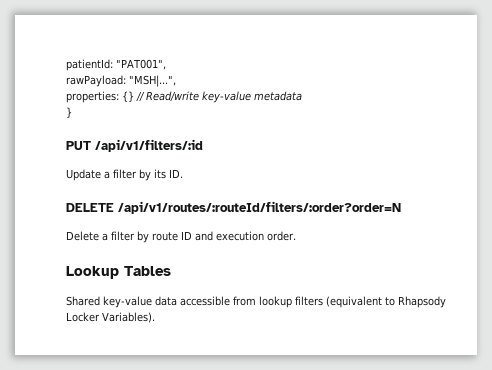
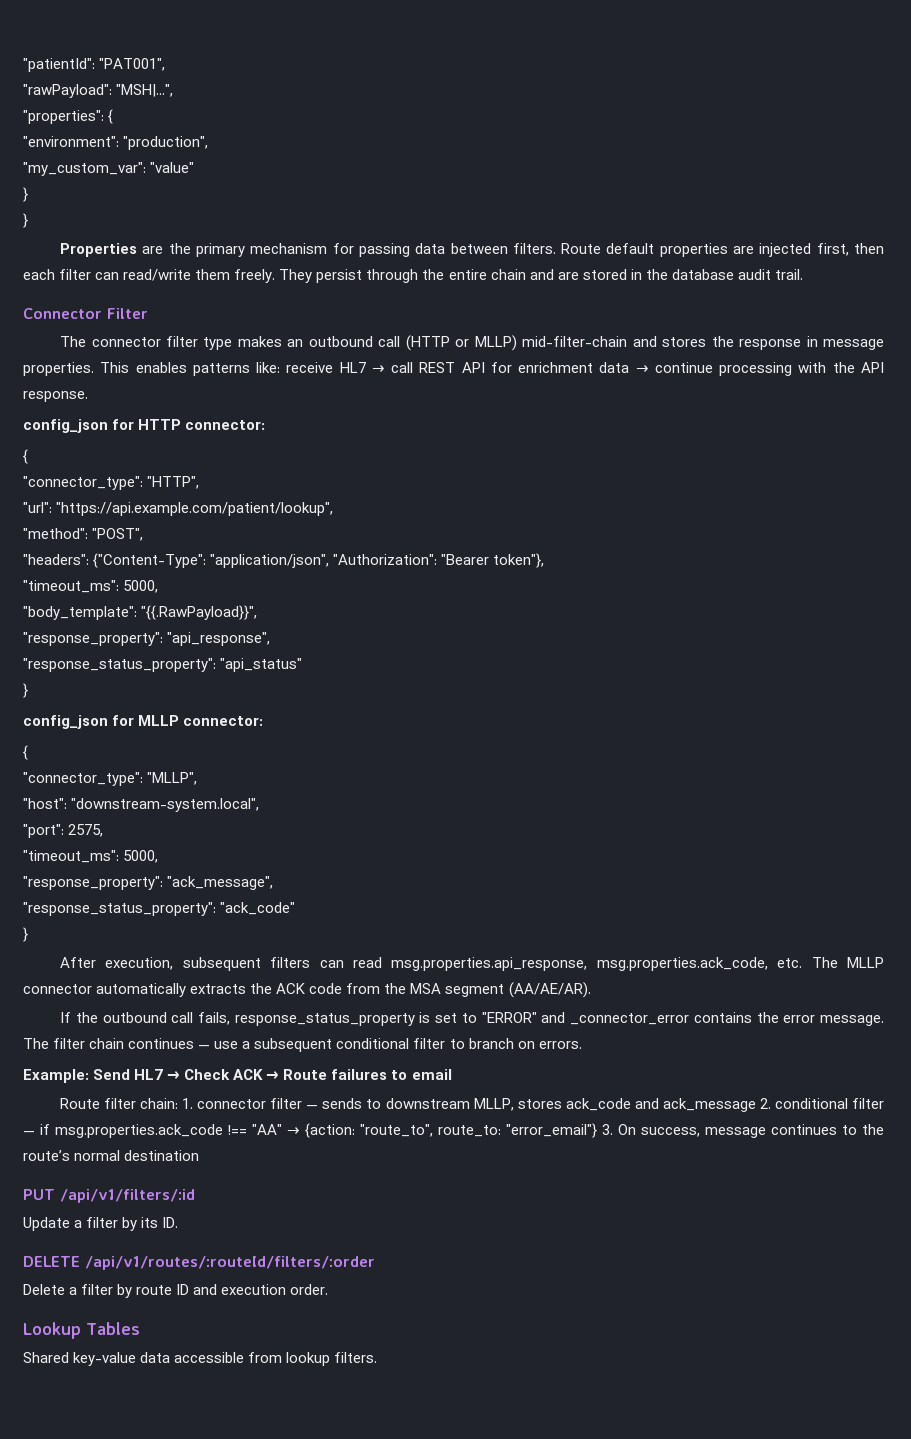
[66,59,113,71] patientId: -> [23,58,95,72] "patientId":
[66,75,126,87] rawPayload: -> [23,84,112,98] "rawPayload":
[66,91,302,103] [66,107,72,118] properties: {} // Read/write key-value metadata // } -> [23,109,114,124] [23,136,209,150] [23,162,195,176] [23,187,28,202] [23,213,28,228] [60,243,884,257] [23,269,803,283] [23,308,148,319] [60,335,885,351] [23,362,885,376] [23,391,88,402] [23,419,266,433] [23,449,28,464] [23,476,200,490] [23,502,334,516] [23,528,144,541] [23,553,545,568] [23,580,159,593] [23,605,258,620] [23,632,271,646] [23,658,303,672] [23,683,28,698] [23,715,264,729] [23,745,28,760] [23,772,198,786] [23,798,260,812] [23,824,104,838] [23,850,159,863] [23,876,274,890] [23,902,296,916] [23,927,28,942] [60,957,884,971] [23,982,591,998] [60,1012,885,1026] [23,1038,582,1052] [23,1069,452,1083] [60,1098,885,1112] [23,1123,884,1138] [23,1150,200,1161] "properties": { // "environment": "production", // "my_custom_var": "value" // } // } // Properties are the primary mechanism for passing data between filters. Route default properties are injected first, then each filter can read/write them freely. They persist through the entire chain and are stored in the database audit trail. // Connector Filter // The connector filter type makes an outbound call (HTTP or MLLP) mid-filter-chain and stores the response in message properties. This enables patterns like: receive HL7 → call REST API for enrichment data → continue processing with the API response. // config_json for HTTP connector: // { // "connector_type": "HTTP", // "url": "https://api.example.com/patient/lookup", // "method": "POST", // "headers": {"Content-Type": "application/json", "Authorization": "Bearer token"}, // "timeout_ms": 5000, // "body_template": "{{.RawPayload}}", // "response_property": "api_response", // "response_status_property": "api_status" // } // config_json for MLLP connector: // { // "connector_type": "MLLP", // "host": "downstream-system.local", // "port": 2575, // "timeout_ms": 5000, // "response_property": "ack_message", // "response_status_property": "ack_code" // } // After execution, subsequent filters can read msg.properties.api_response, msg.properties.ack_code, etc. The MLLP connector automatically extracts the ACK code from the MSA segment (AA/AE/AR). // If the outbound call fails, response_status_property is set to "ERROR" and _connector_error contains the error message. The filter chain continues — use a subsequent conditional filter to branch on errors. // Example: Send HL7 → Check ACK → Route failures to email // Route filter chain: 1. connector filter — sends to downstream MLLP, stores ack_code and ack_message 2. conditional filter — if msg.properties.ack_code !== "AA" → {action: "route_to", route_to: "error_email"} 3. On success, message continues to the route’s normal destination
[118,201,401,214] /api/v1/routes/:routeId/filters/:order?order=N -> [85,1256,375,1270] /api/v1/routes/:routeId/filters/:order
[295,296,446,308] [66,312,155,323] filters (equivalent to Rhapsody Locker Variables). -> [334,1352,378,1363] filters.

